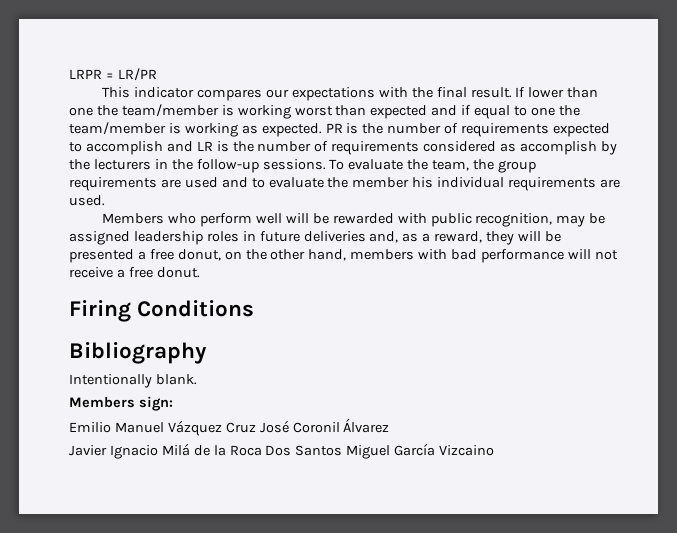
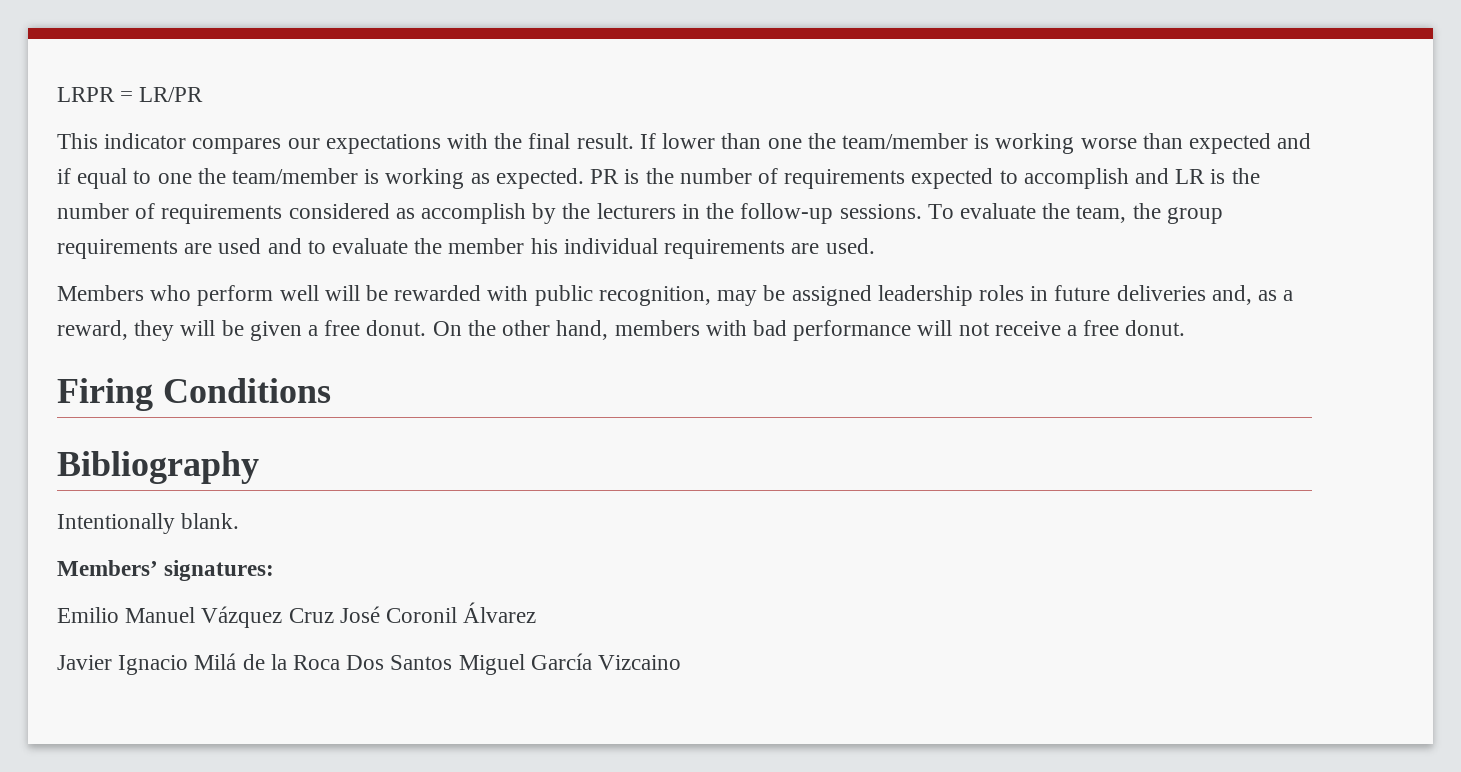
[294,106,333,116] worst -> [1080,138,1137,149] worse
[69,249,242,263] presented a free donut, on -> [249,320,462,341] given a free donut. On
[69,396,173,411] Members sign: -> [57,560,275,581] Members’ signatures:

